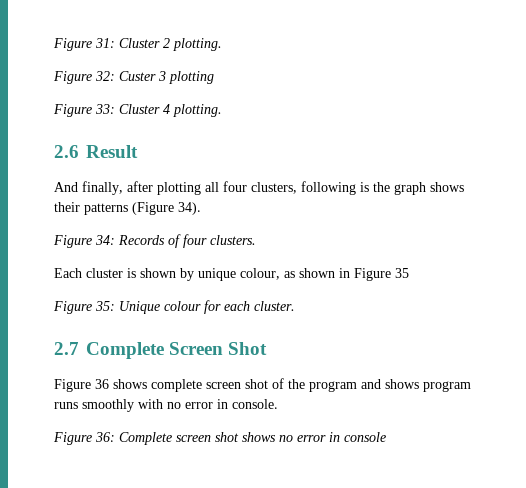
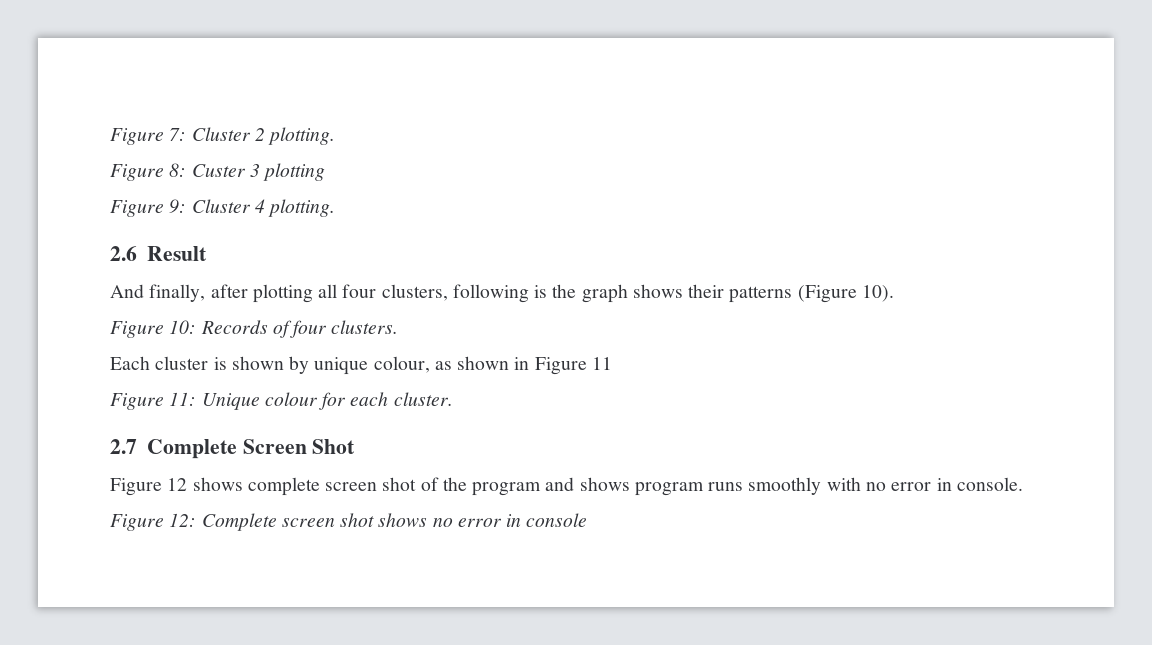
[53,38,115,51] Figure 31: -> [110,128,187,145] Figure 7:
[95,71,115,81] 32: -> [169,163,187,177] 8:
[95,104,115,114] 33: -> [169,199,187,213] 9:
[178,202,201,215] [53,235,115,248] 34). // Figure 34: -> [861,285,894,302] [110,320,197,338] 10). // Figure 10:
[395,268,409,278] [53,301,115,314] 35 // Figure 35: -> [591,357,612,370] [110,392,197,410] 11 // Figure 11:
[95,379,109,389] 36 -> [167,478,188,491] 12
[95,432,115,442] 36: -> [169,513,197,527] 12:

